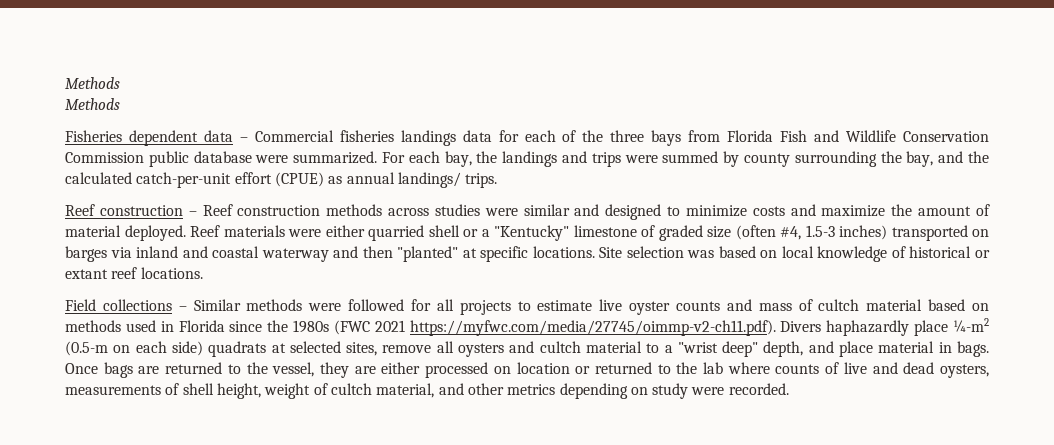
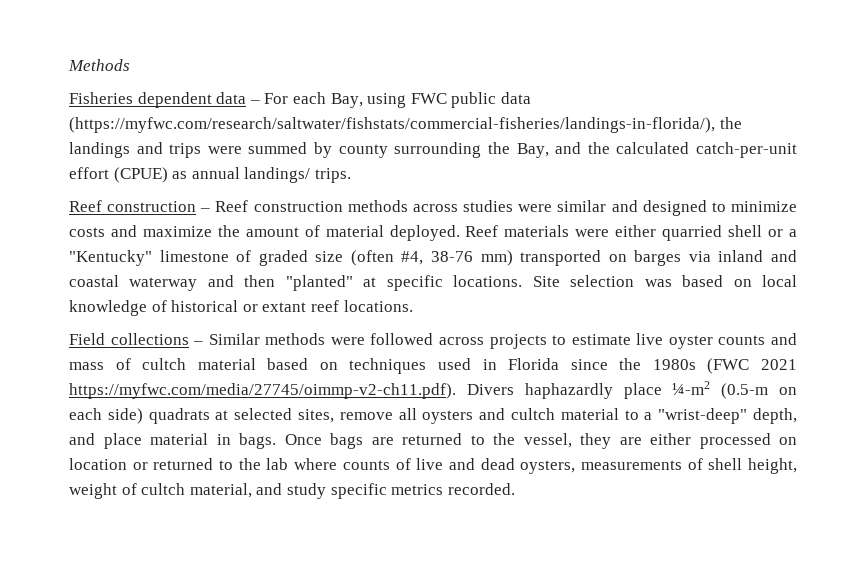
[65,77,120,89] [65,98,120,110] Methods // Methods -> [68,59,130,71] Methods
[254,130,989,146] [65,151,472,167] Commercial fisheries landings data for each of the three bays from Florida Fish and Wildlife Conservation Commission public database were summarized. For each bay, -> [264,92,531,108] [69,117,715,133] For each Bay, using FWC public data (https://myfwc.com/research/saltwater/fishstats/commercial-fisheries/landings-in-florida/),
[906,151,934,167] bay, -> [516,143,549,158] Bay,
[805,225,887,240] 1.5-3 inches) -> [431,250,513,266] 38-76 mm)
[411,299,454,311] for all -> [439,337,484,345] across
[65,320,121,332] methods -> [349,358,427,374] techniques
[677,341,759,357] "wrist deep" -> [658,408,748,424] "wrist-deep"
[467,383,725,399] other metrics depending on study were -> [286,483,444,499] study specific metrics

